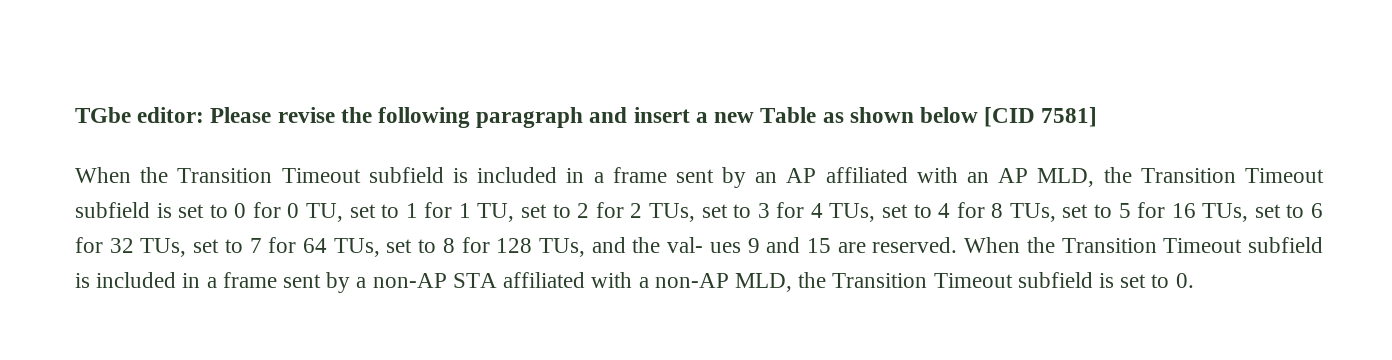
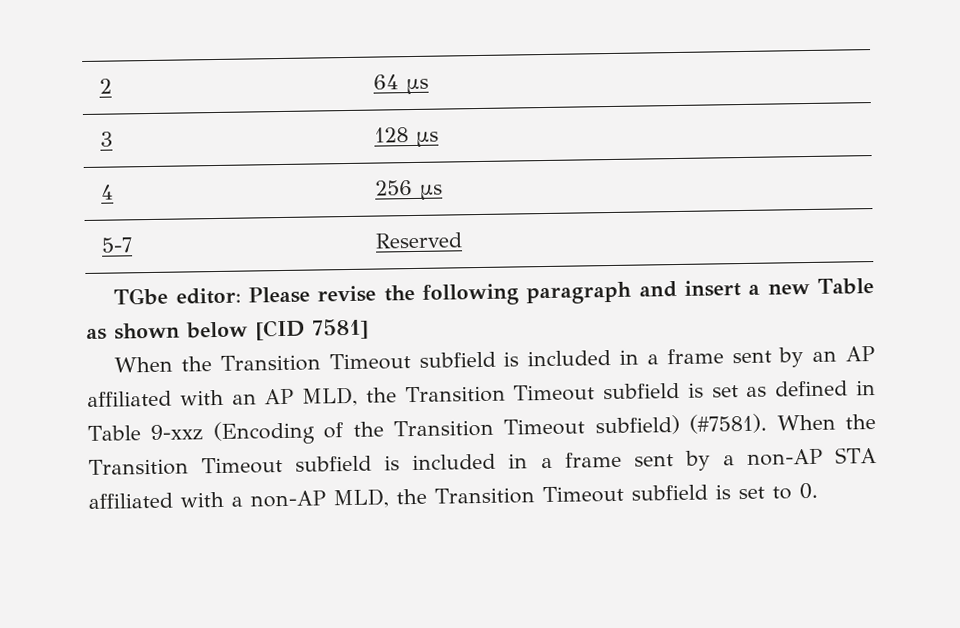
(75, 115) none -> [98,78,112,94] [372,74,429,95] [99,131,113,147] [373,127,439,147] [99,184,114,200] [373,180,443,200] [100,237,133,253] [374,232,462,249] 2 | 64 μs // 3 | 128 μs // 4 | 256 μs // 5-7 | Reserved //
[209,202,1324,222] [75,237,958,257] to 0 for 0 TU, set to 1 for 1 TU, set to 2 for 2 TUs, set to 3 for 4 TUs, set to 4 for 8 TUs, set to 5 for 16 TUs, set to 6 for 32 TUs, set to 7 for 64 TUs, set to 8 for 128 TUs, and the val- ues 9 and 15 are reserved. -> [746,379,877,397] [87,413,768,446] as defined in Table 9-xxz (Encoding of the Transition Timeout subfield) (#7581).

